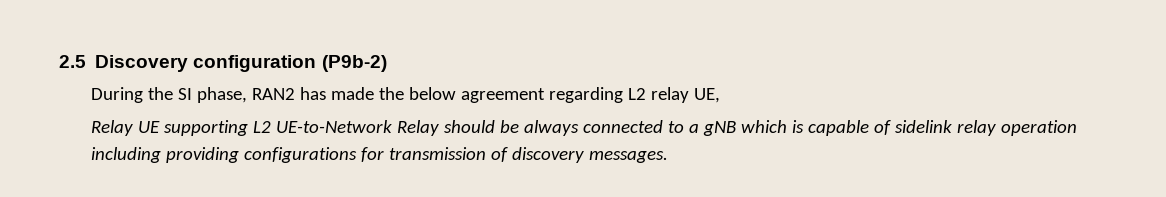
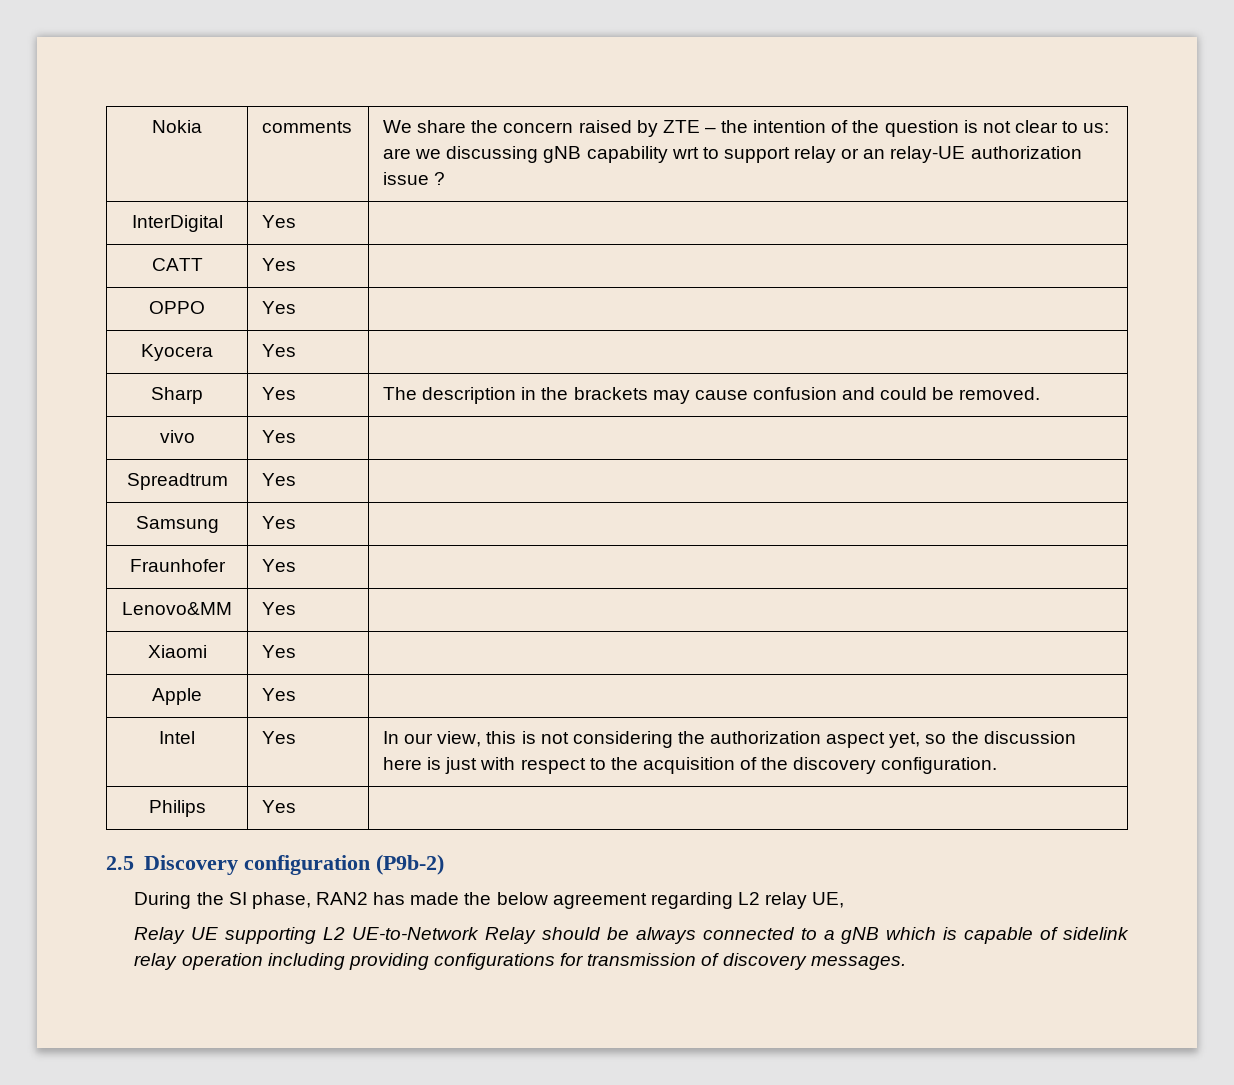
(59, 61) none -> [152,120,202,133] [262,121,353,133] [383,120,1110,137] [383,146,1082,163] [383,172,446,185] [131,215,223,232] [262,215,297,228] [151,258,203,271] [262,258,297,271] [149,301,205,314] [262,301,297,314] [141,344,213,361] [262,344,297,357] [151,387,203,404] [262,387,297,400] [383,387,1041,404] [159,430,195,443] [262,430,297,443] [126,473,228,490] [262,473,297,486] [135,516,219,533] [262,516,297,529] [129,559,226,572] [262,559,297,572] [122,602,232,615] [262,602,297,615] [147,645,207,658] [262,645,297,658] [152,688,202,705] [262,688,297,701] [159,731,195,744] [262,731,297,744] [383,731,1076,748] [383,757,998,774] [148,800,206,817] [262,800,297,813] Nokia | comments | We share the concern raised by ZTE – the intention of the question is not clear to us: are we discussing gNB capability wrt to support relay or an relay-UE authorization issue ? // InterDigital | Yes | // CATT | Yes | // OPPO | Yes | // Kyocera | Yes | // Sharp | Yes | The description in the brackets may cause confusion and could be removed. // vivo | Yes | // Spreadtrum | Yes | // Samsung | Yes | // Fraunhofer | Yes | // Lenovo&MM | Yes | // Xiaomi | Yes | // Apple | Yes | // Intel | Yes | In our view, this is not considering the authorization aspect yet, so the discussion here is just with respect to the acquisition of the discovery configuration. // Philips | Yes | //

